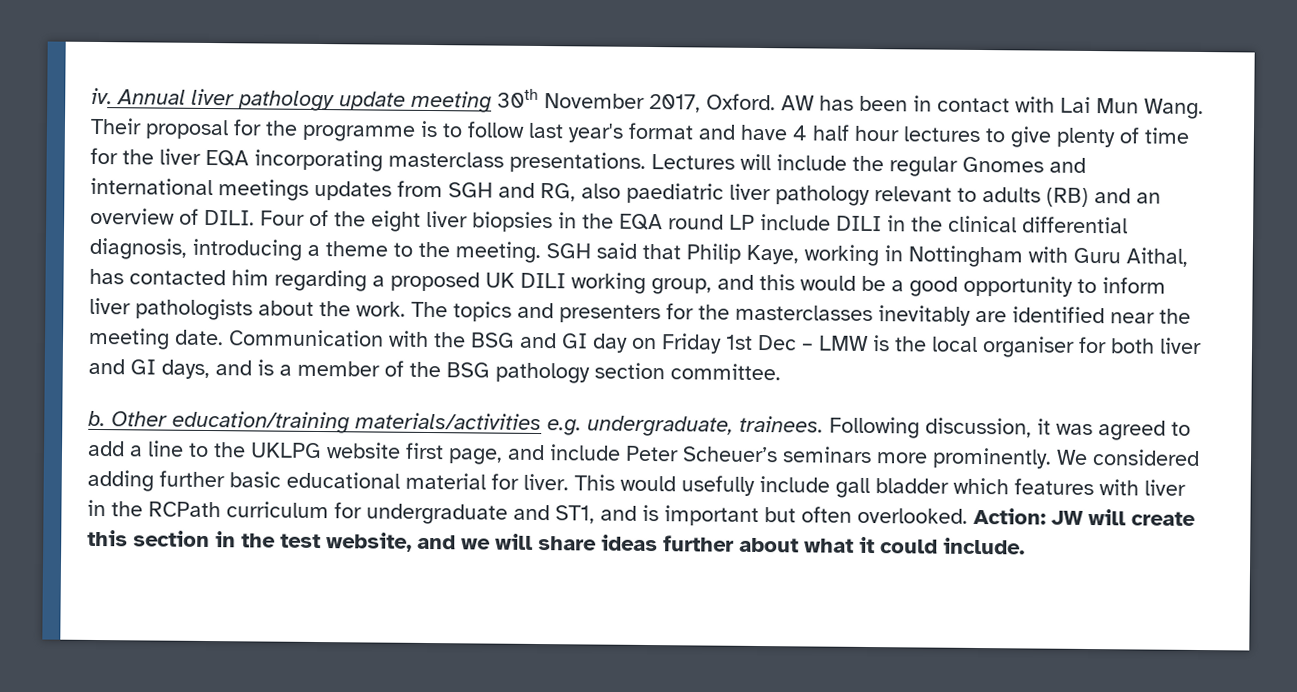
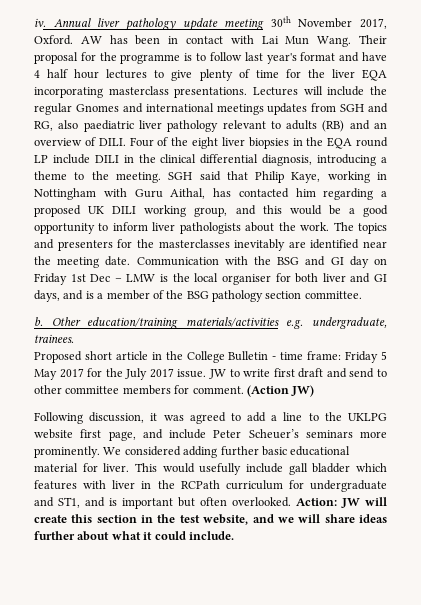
(824, 424) none -> [34,351,388,363] [34,368,387,380] [34,385,315,397] // Proposed short article in the College Bulletin - time frame: Friday 5 May 2017 for the July 2017 issue. JW to write first draft and send to other committee members for comment. (Action JW) //

